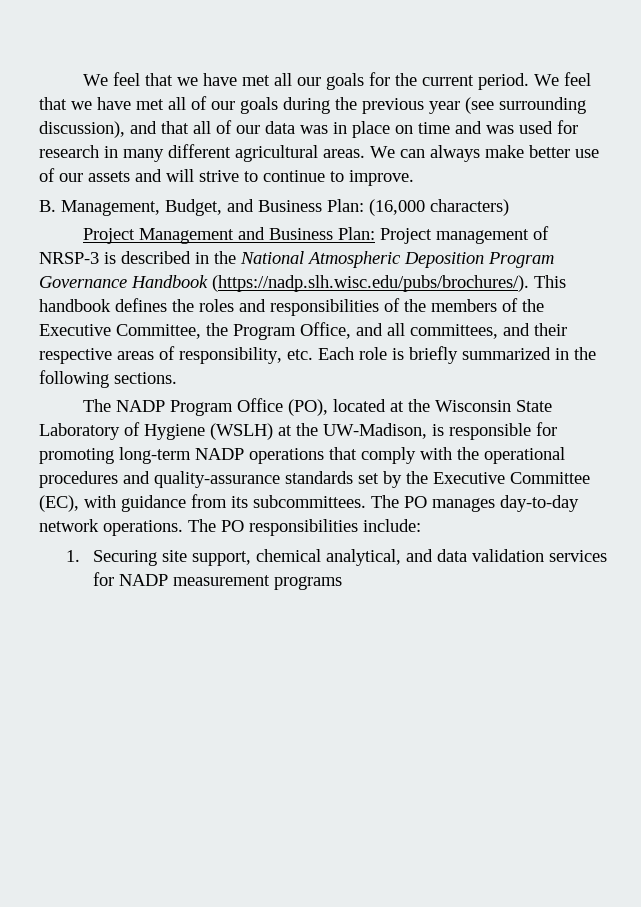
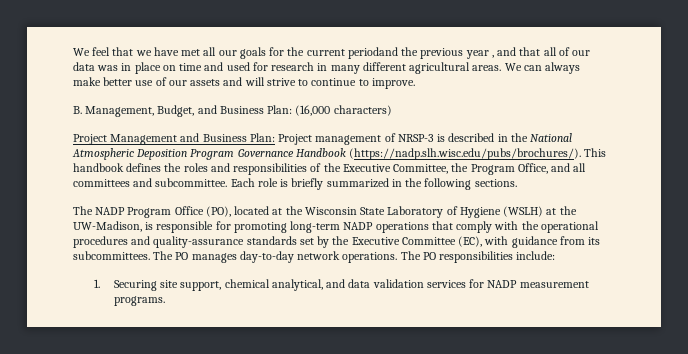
[477,72,591,90] [39,96,586,114] [39,121,125,138] period. We feel that we have met all of our goals during the previous year (see surrounding discussion), -> [347,47,494,59] periodand the previous year ,
[486,125,514,134] was -> (224, 66) none
[431,298,544,312] members of the -> (341, 167) none
[410,323,567,339] [39,346,313,364] committees, and their respective areas of responsibility, etc. -> [73,178,228,187] committees and subcommittee.
[273,576,342,590] programs -> [114,296,166,306] programs.

